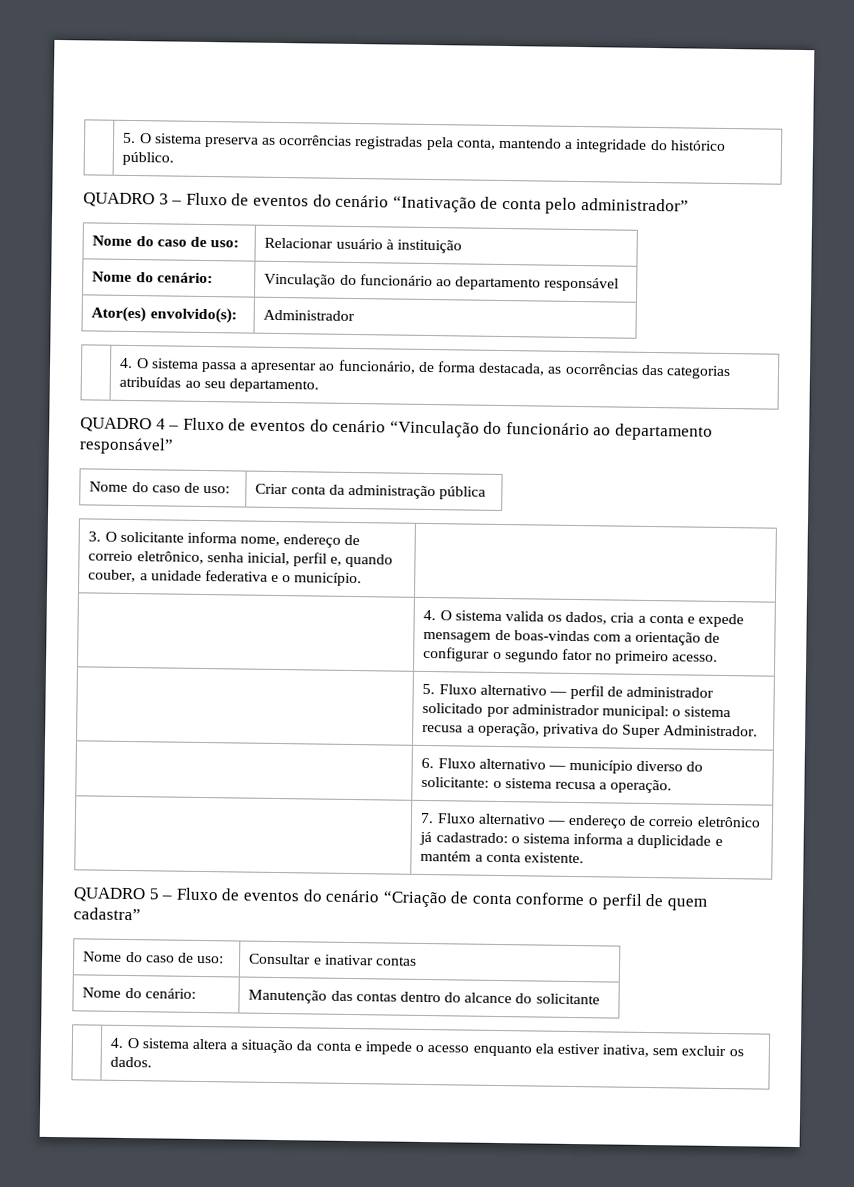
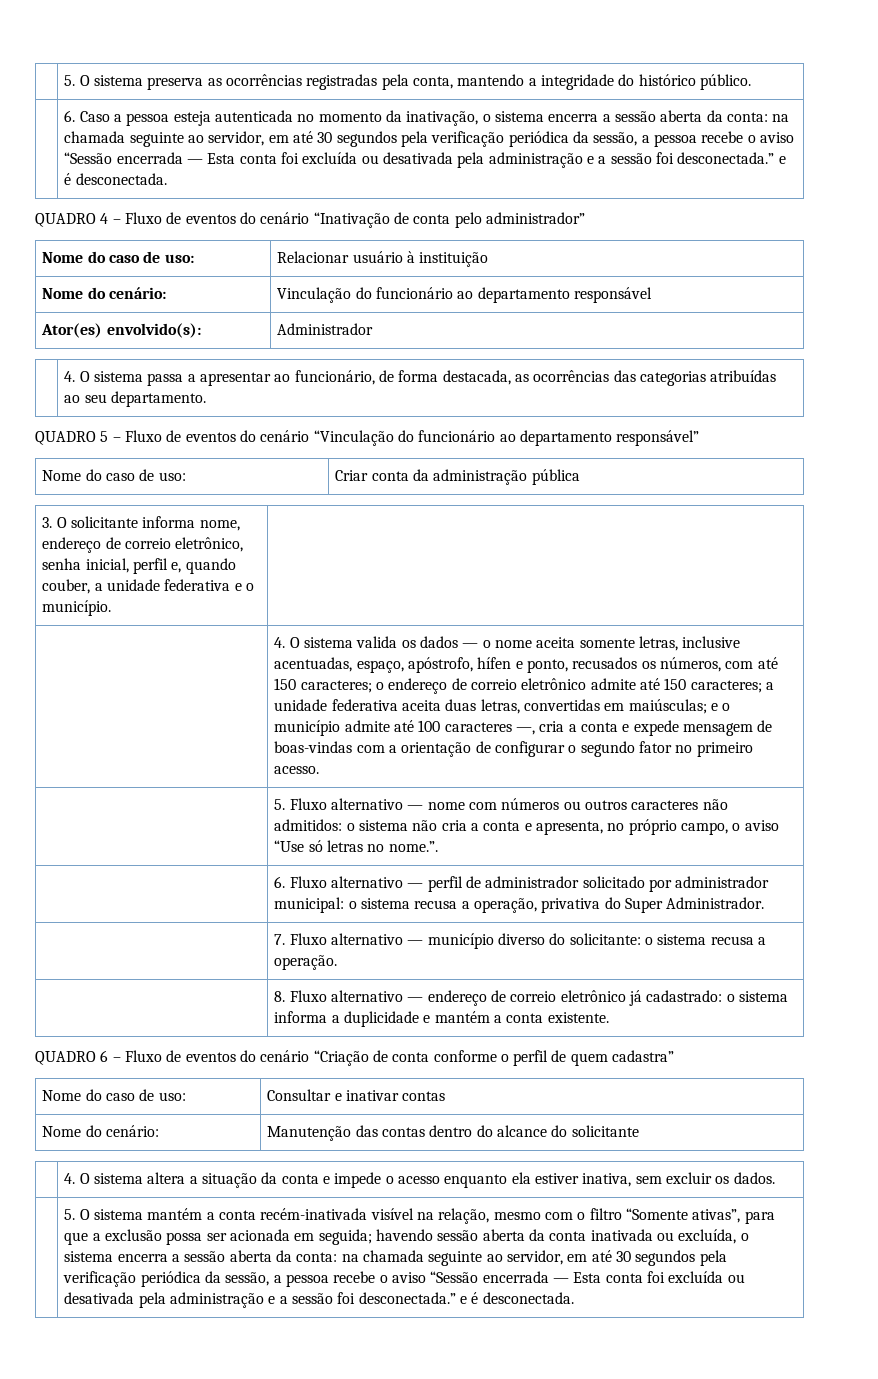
[83,192,169,208] // QUADRO 3 -> [64,110,790,126] [64,131,794,147] [64,152,786,168] [64,173,167,185] [35,213,109,227] // | 6. Caso a pessoa esteja autenticada no momento da inativação, o sistema encerra a sessão aberta da conta: na chamada seguinte ao servidor, em até 30 segundos pela verificação periódica da sessão, a pessoa recebe o aviso “Sessão encerrada — Esta conta foi excluída ou desativada pela administração e a sessão foi desconectada.” e é desconectada. // QUADRO 4
[155,418,166,430] 4 -> [100,431,109,442] 5
[565,611,608,625] dados, -> [420,636,741,651] [274,657,778,673] [274,678,774,694] [274,699,731,714] [274,720,536,736] dados — o nome aceita somente letras, inclusive acentuadas, espaço, apóstrofo, hífen e ponto, recusados os números, com até 150 caracteres; o endereço de correio eletrônico admite até 150 caracteres; a unidade federativa aceita duas letras, convertidas em maiúsculas; e o município admite até 100 caracteres —,
(567, 693) none -> [427,798,728,810] [274,819,779,835] [274,840,438,852] [274,876,424,888] nome com números ou outros caracteres não admitidos: o sistema não cria a conta e apresenta, no próprio campo, o aviso “Use só letras no nome.”. // | 6. Fluxo alternativo —
[421,757,435,769] 6. -> [274,934,286,945] 7.
[420,812,435,824] 7. -> [274,991,286,1002] 8.
[148,888,160,900] 5 -> [100,1050,109,1062] 6
(153, 1062) none -> [64,1208,775,1224] [64,1229,749,1245] [64,1250,727,1266] [63,1271,745,1287] [64,1292,574,1308] // | 5. O sistema mantém a conta recém-inativada visível na relação, mesmo com o filtro “Somente ativas”, para que a exclusão possa ser acionada em seguida; havendo sessão aberta da conta inativada ou excluída, o sistema encerra a sessão aberta da conta: na chamada seguinte ao servidor, em até 30 segundos pela verificação periódica da sessão, a pessoa recebe o aviso “Sessão encerrada — Esta conta foi excluída ou desativada pela administração e a sessão foi desconectada.” e é desconectada.

